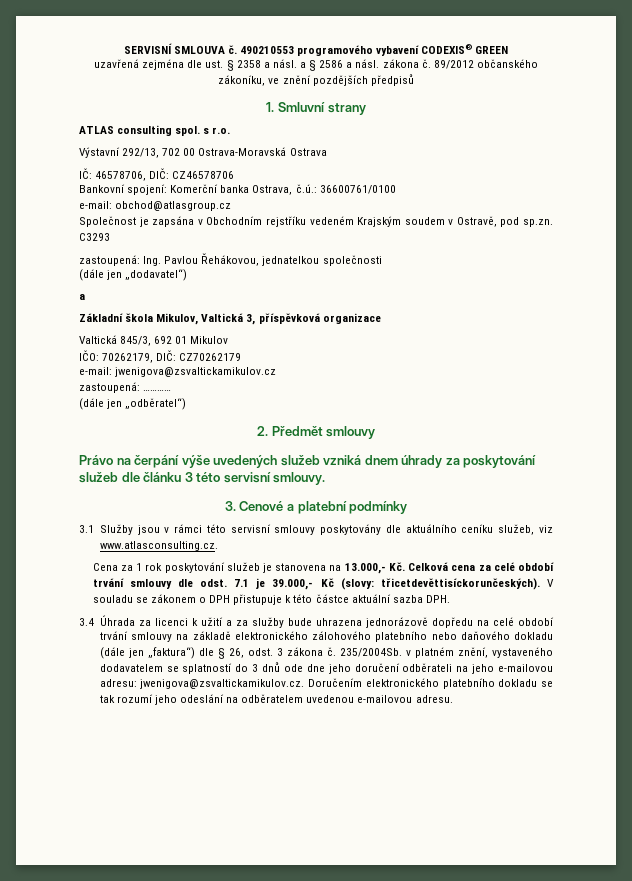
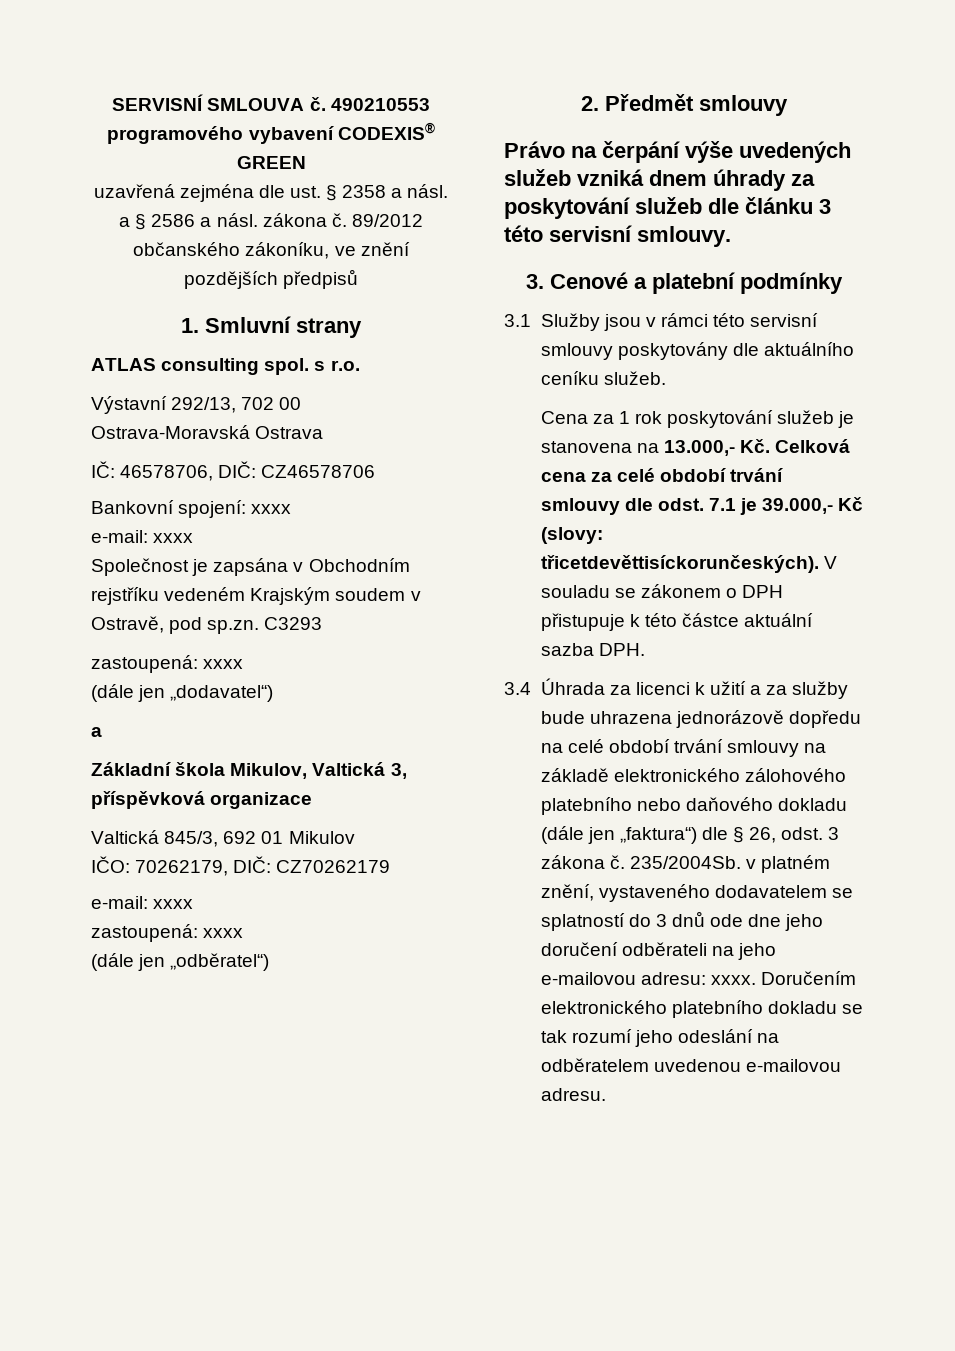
[170,184,396,195] [79,201,232,211] Komerční banka Ostrava, č.ú.: 36600761/0100 // e-mail: obchod@atlasgroup.cz -> [251,504,292,514] [91,530,194,543] xxxx // e-mail: xxxx
[143,253,382,266] Ing. Pavlou Řehákovou, jednatelkou společnosti -> [203,659,244,669] xxxx
[115,367,277,377] [79,382,172,393] jwenigova@zsvaltickamikulov.cz // zastoupená: ………… -> [153,899,194,909] [91,924,244,942] xxxx // zastoupená: xxxx
[498,524,553,535] [99,541,218,551] služeb, viz www.atlasconsulting.cz. -> [603,371,666,385] služeb.
[140,679,305,689] jwenigova@zsvaltickamikulov.cz. -> [710,975,756,985] xxxx.

